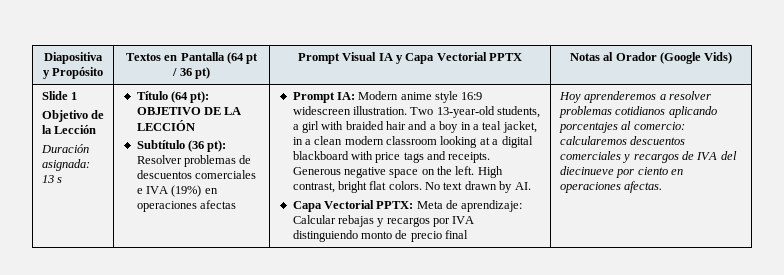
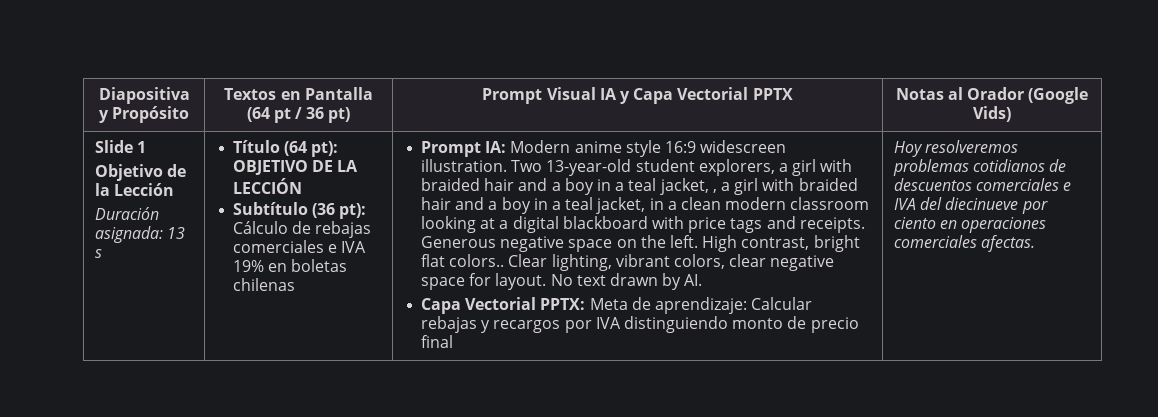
[136,155,252,167] [136,170,256,179] [136,185,218,197] [136,200,236,212] Resolver problemas de descuentos comerciales e IVA (19%) en operaciones afectas -> [233,221,372,238] [233,240,367,253] [233,259,348,272] [233,278,296,291] Cálculo de rebajas comerciales e IVA 19% en boletas chilenas
[497,106,541,118] students, -> [635,159,853,176] [421,178,717,195] student explorers, a girl with braided hair and a boy in a teal jacket, ,
[388,181,422,190] colors. -> [449,254,835,271] [421,273,547,290] colors.. Clear lighting, vibrant colors, clear negative space for layout.
[584,91,711,103] [558,106,717,118] [558,121,685,133] [559,136,686,145] [559,151,694,163] aprenderemos a resolver problemas cotidianos aplicando porcentajes al comercio: calcularemos descuentos comerciales y recargos de -> [925,140,1019,153] [893,159,1067,176] [894,178,1072,191] resolveremos problemas cotidianos de descuentos comerciales e
(621, 187) none -> [894,235,978,248] comerciales

